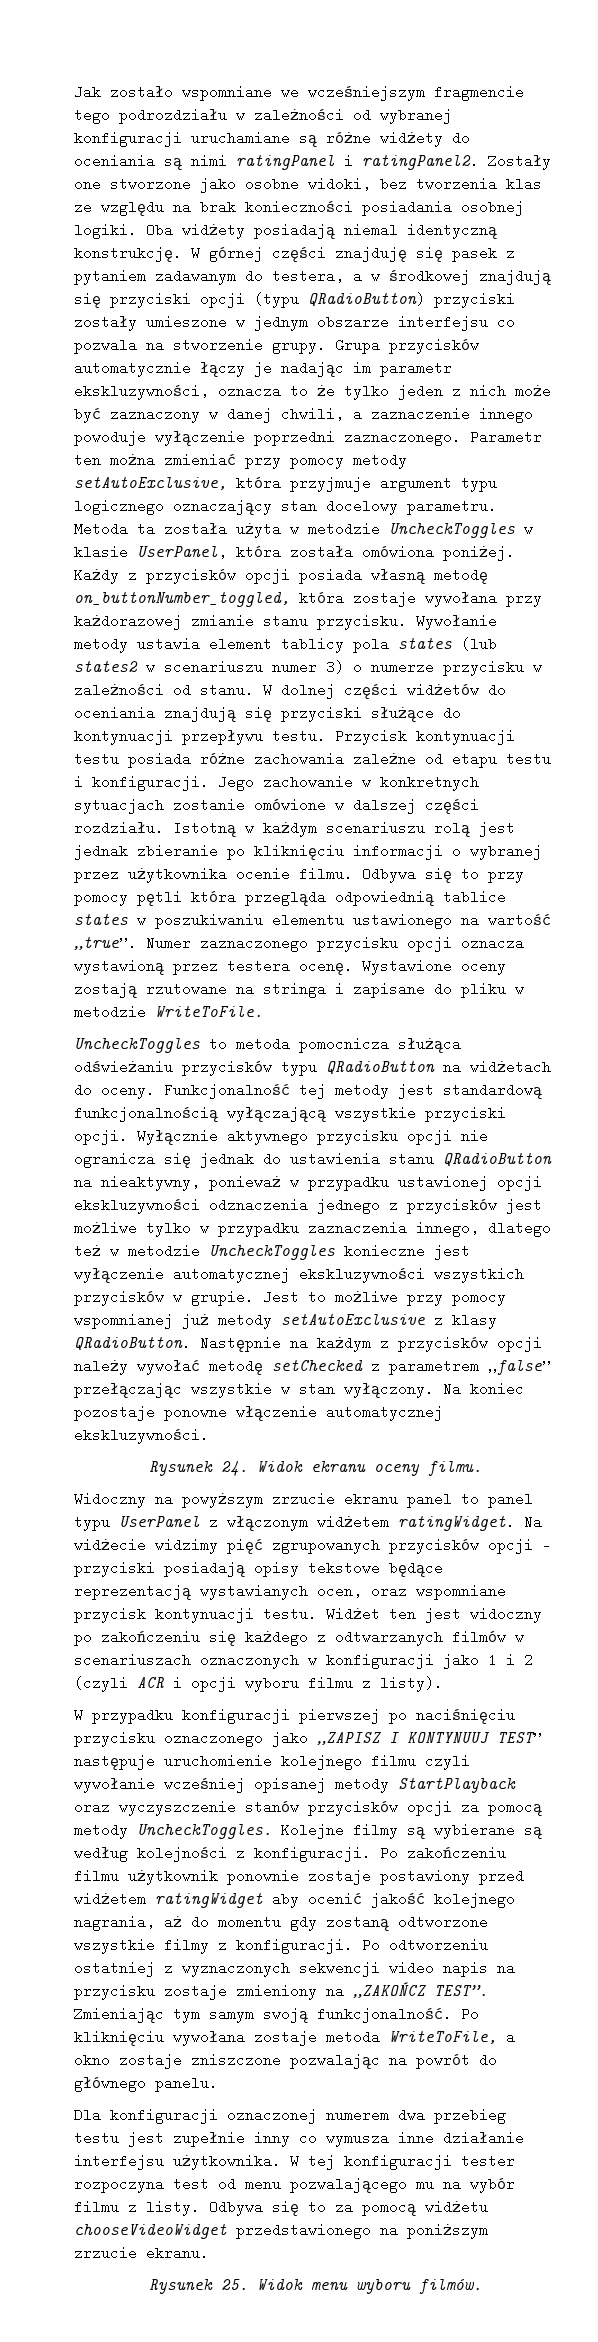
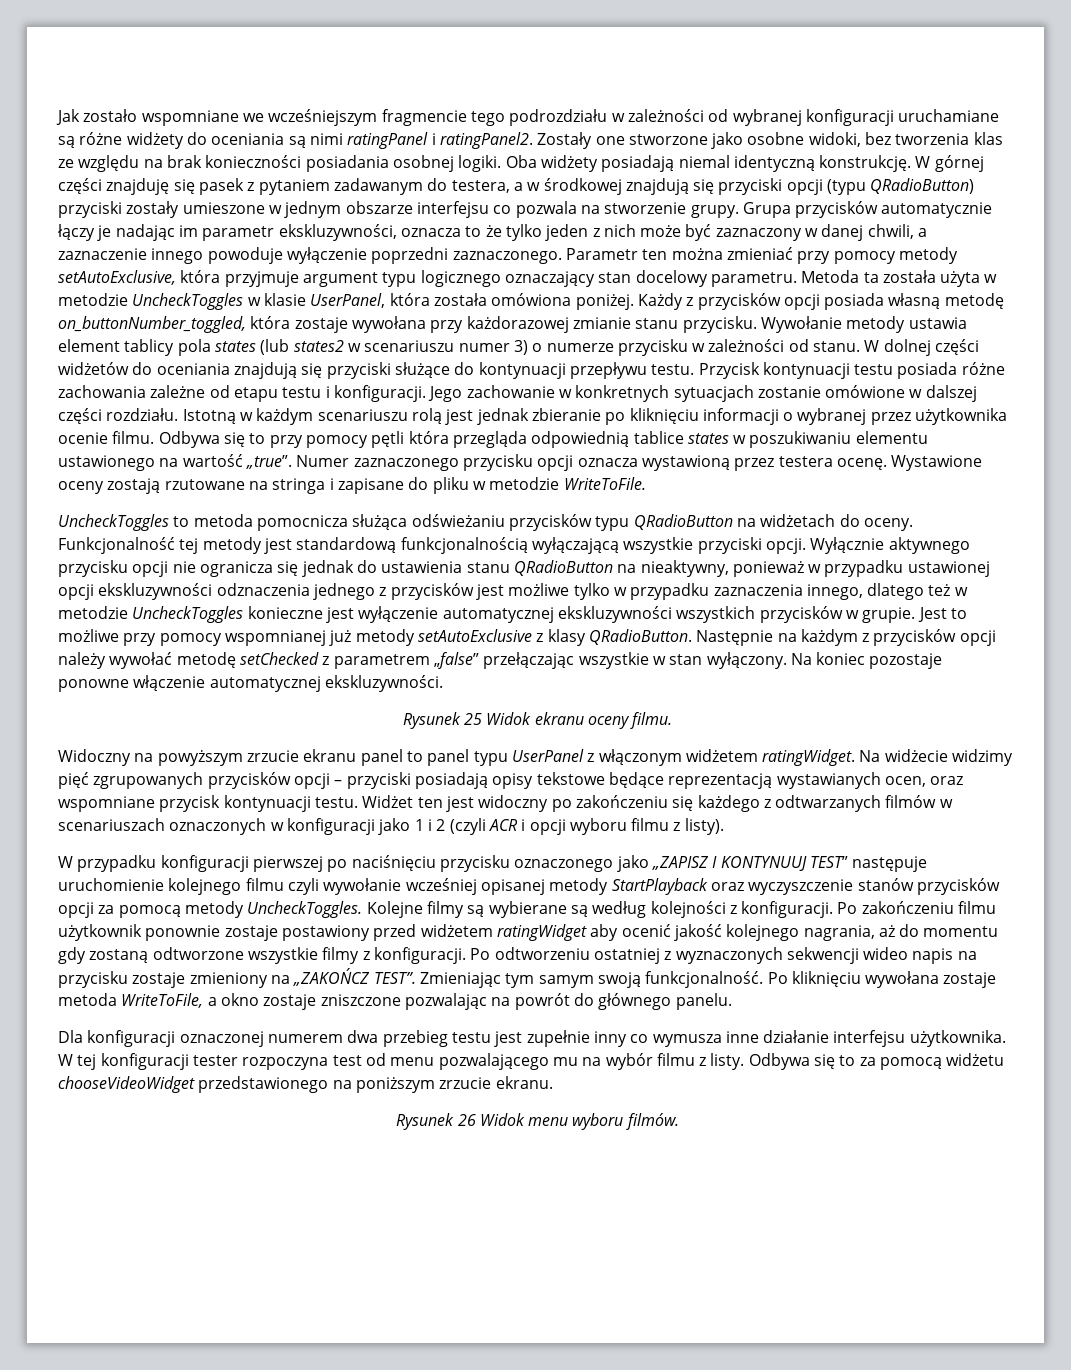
[221,1461,248,1476] 24. -> [464,713,483,725] 25
[221,2279,248,2290] 25. -> [457,1114,476,1126] 26

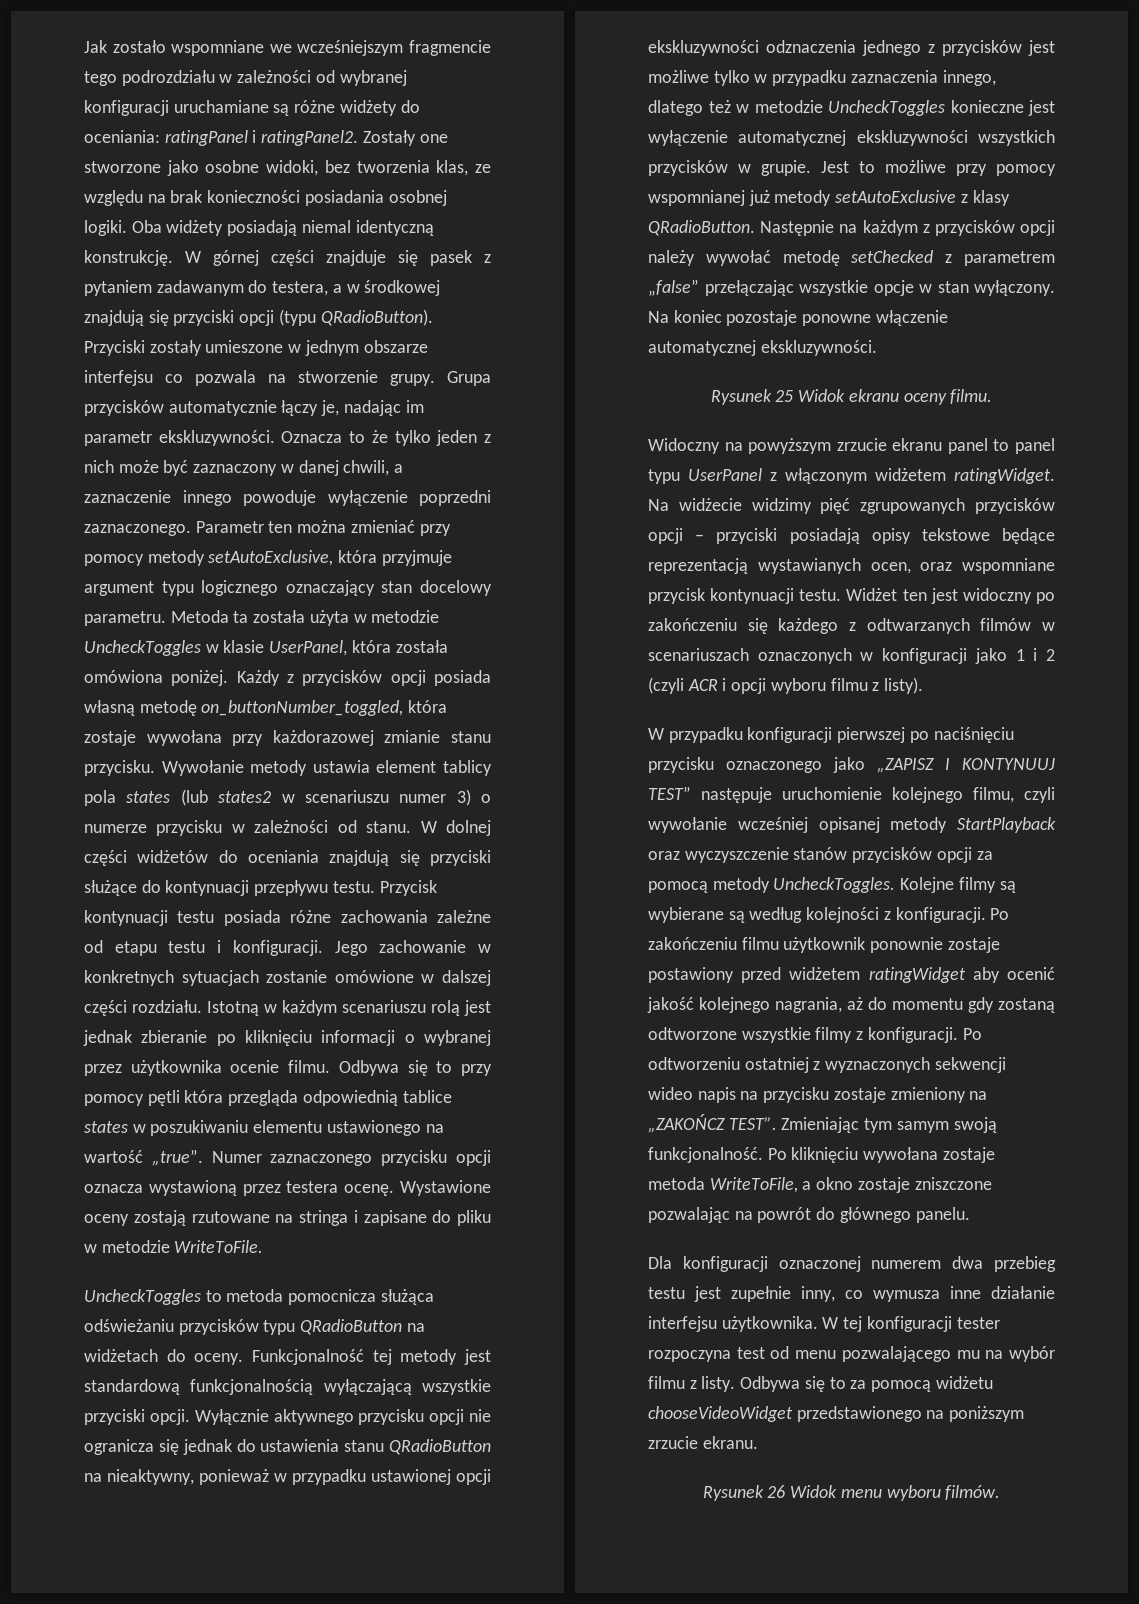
[211,133,343,148] oceniania są nimi -> [84,130,160,143] oceniania:
[973,132,1003,145] klas -> [436,160,469,176] klas,
[106,178,170,195] znajduję -> [326,250,386,266] znajduje
[870,178,975,194] [58,201,122,218] QRadioButton) przyciski -> [320,309,433,326] [84,340,145,356] QRadioButton). Przyciski
[97,225,112,241] je -> [321,400,340,416] je,
[278,224,461,241] ekskluzywności, oznacza -> [158,430,343,446] ekskluzywności. Oznacza
(649, 660) none -> [873,280,914,296] opcje
[245,878,284,891] filmu -> [973,787,1014,803] filmu,
[593,1031,627,1047] inny -> [801,1286,835,1302] inny,

